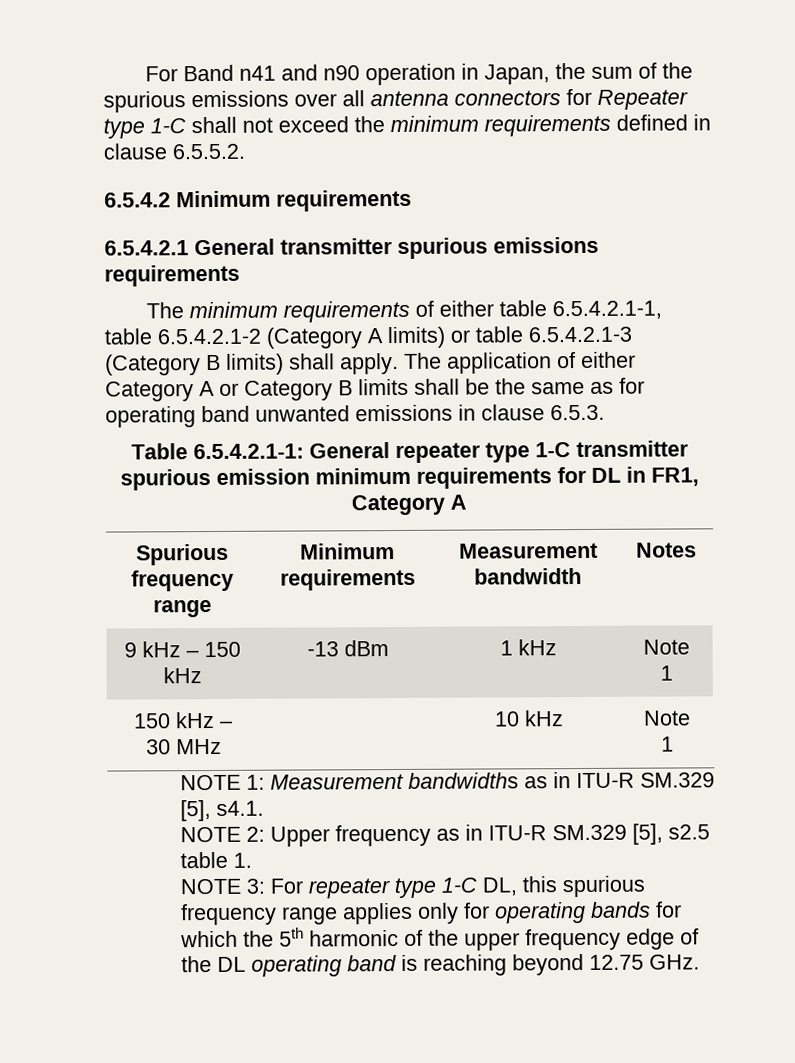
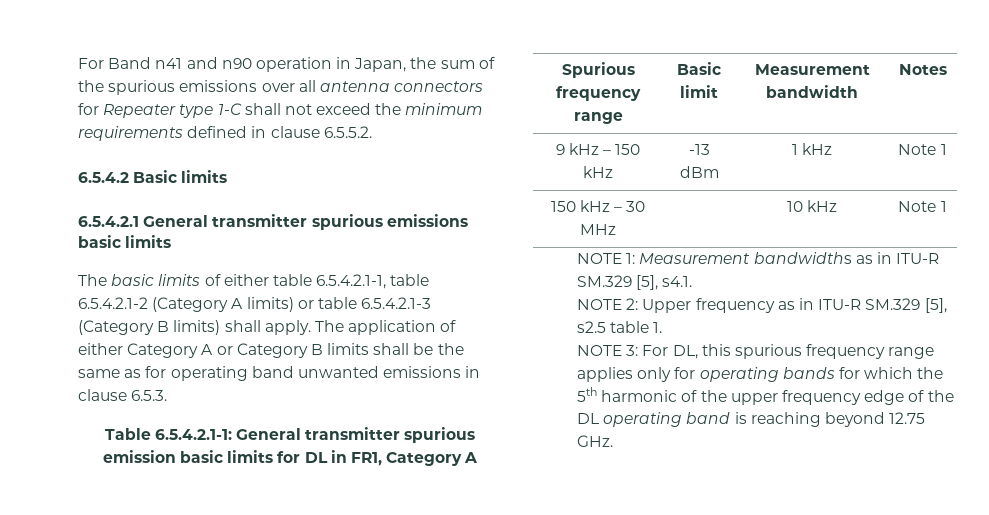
[176,189,412,212] Minimum requirements -> [133,170,228,183] Basic limits
[104,264,240,287] [145,300,410,323] requirements // The minimum requirements -> [78,235,172,248] [78,274,201,286] basic limits // The basic limits
[394,442,571,464] repeater type 1-C -> (301, 434) none
[314,467,552,489] minimum requirements -> [179,450,274,463] basic limits
[300,543,395,560] [279,568,416,591] Minimum requirements -> [677,62,721,75] [680,85,718,98] Basic limit
[307,877,477,899] repeater type 1-C -> (669, 350) none

